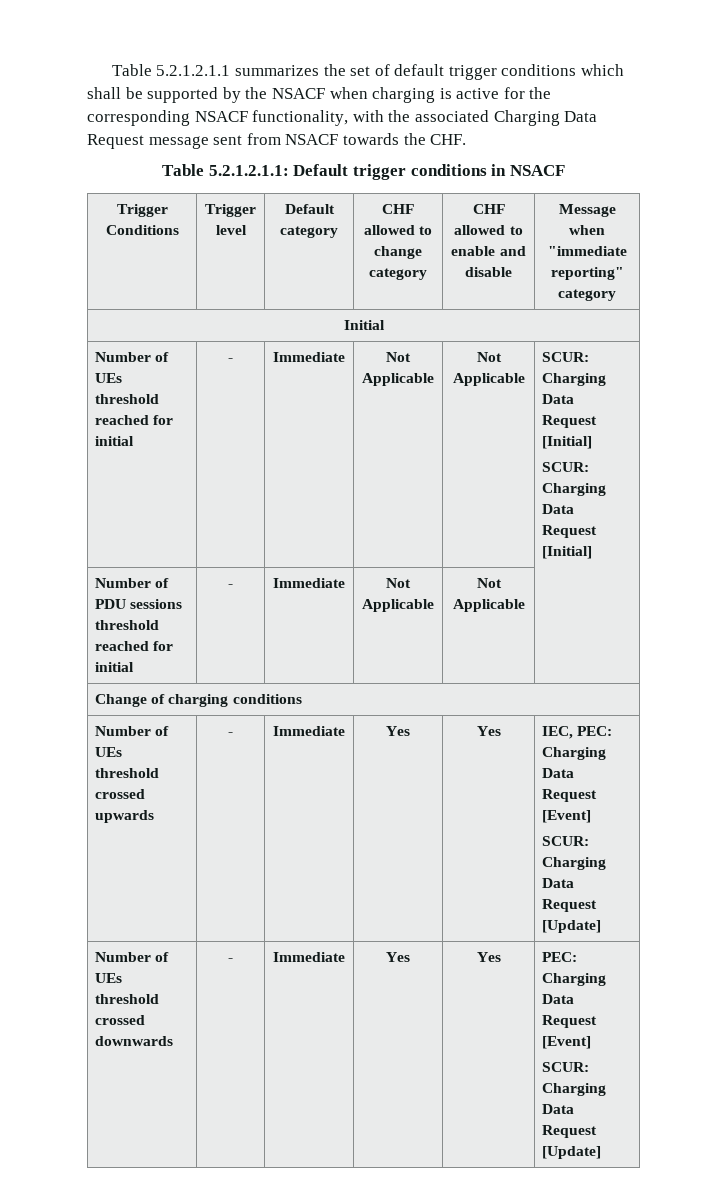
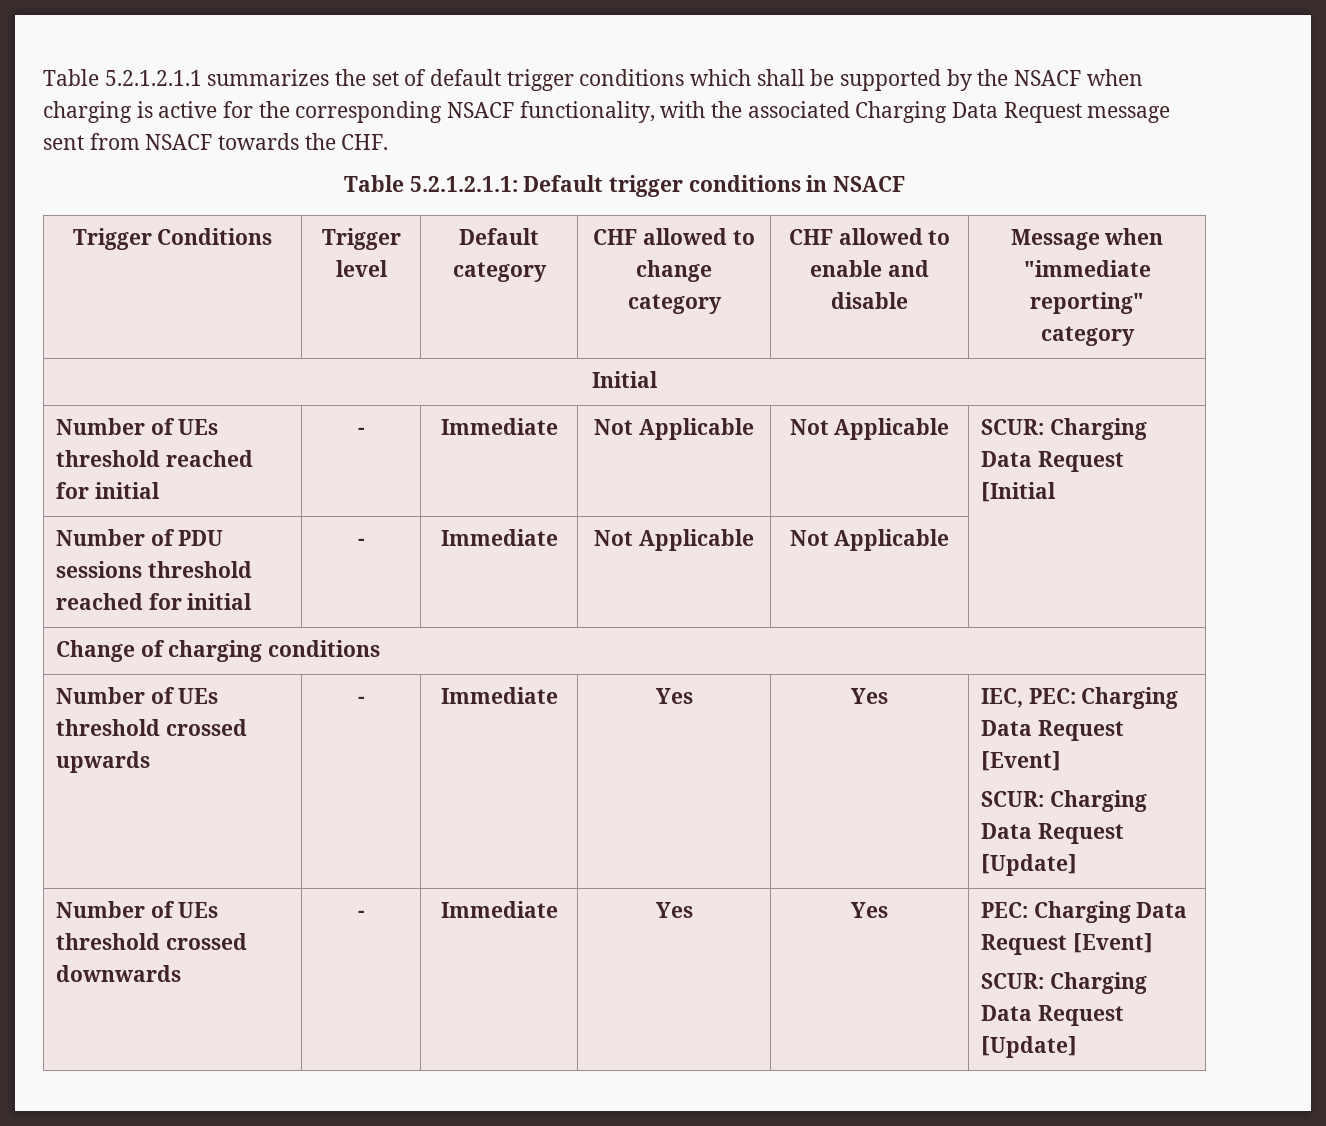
[542,436,593,449] [542,462,590,472] [542,483,607,496] [542,504,575,514] [542,525,598,538] [542,546,593,559] [Initial] // SCUR: Charging Data Request [Initial] -> [981,482,1057,502] [Initial

